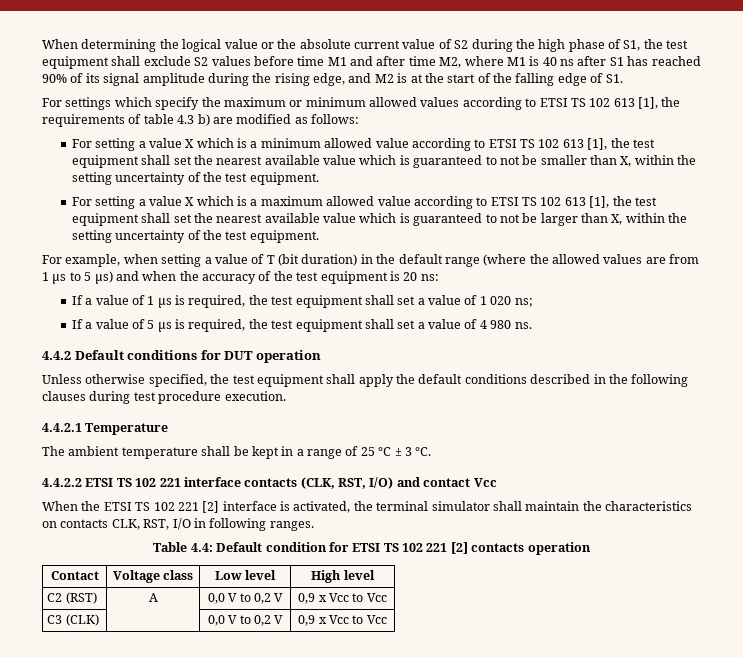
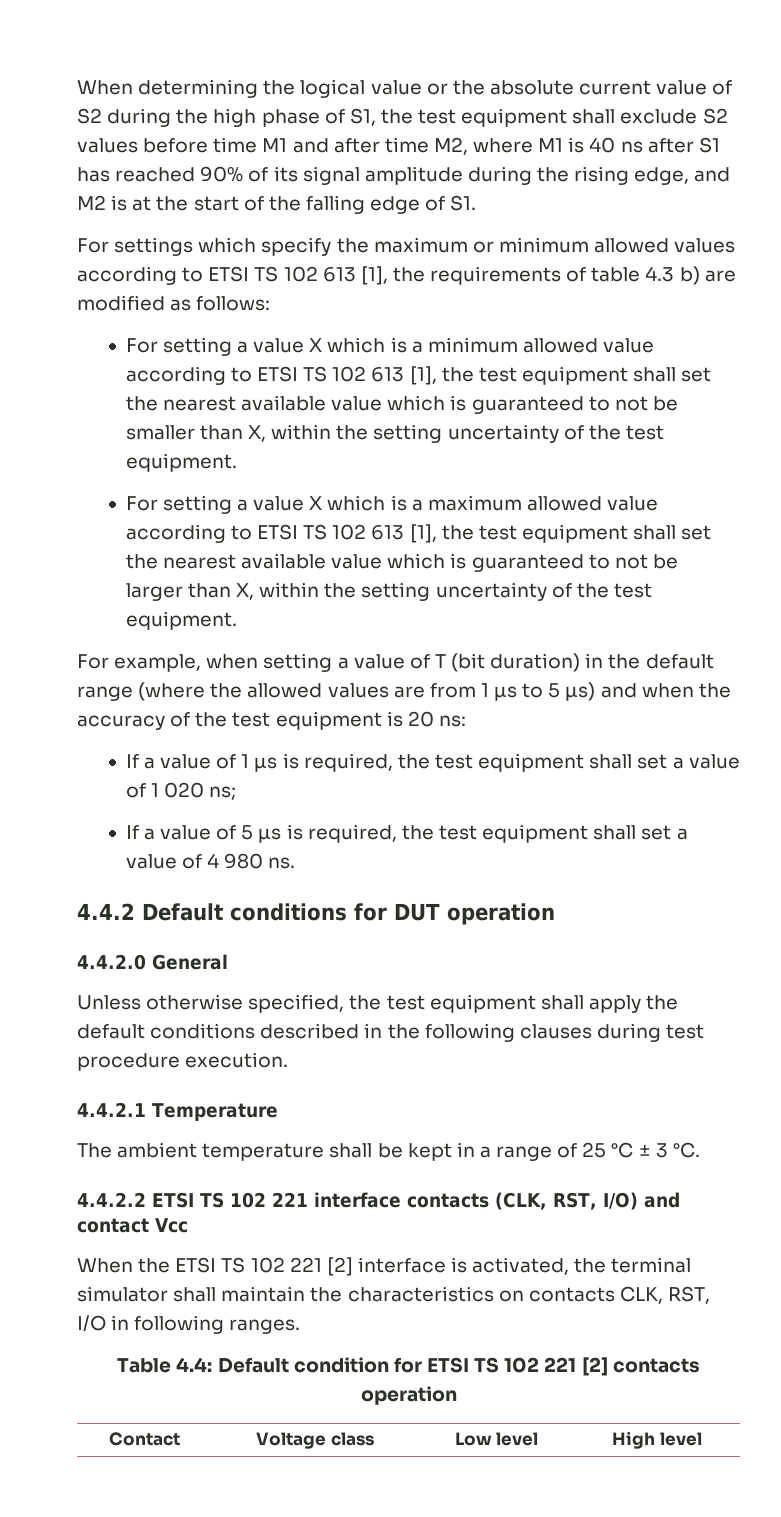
(321, 356) none -> [77,954,228,970] // 4.4.2.0 General
[47,592,97,604] [148,593,158,602] [207,593,284,604] [298,593,387,604] [47,614,99,626] [207,615,284,626] [298,615,387,626] // C2 (RST) | A | 0,0 V to 0,2 V | 0,9 x Vcc to Vcc // C3 (CLK) | | 0,0 V to 0,2 V | 0,9 x Vcc to Vcc -> (702, 1439) none

